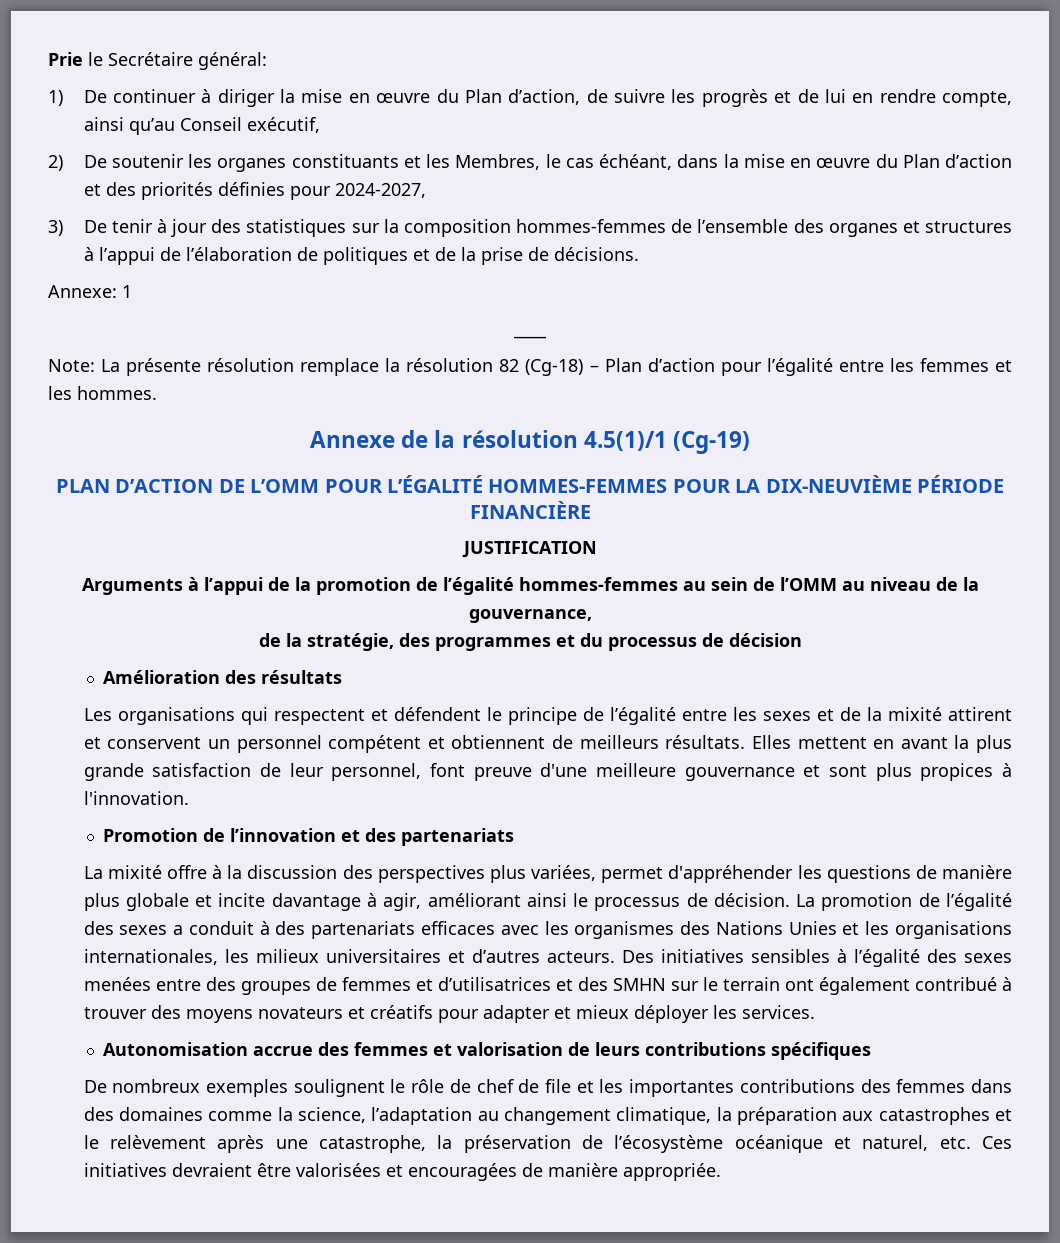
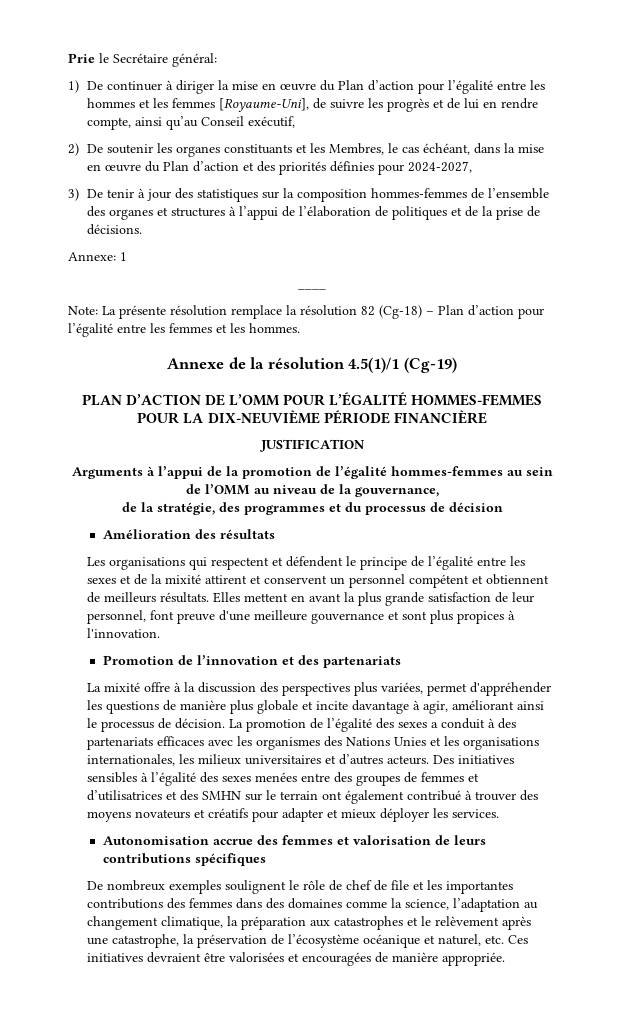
[508,89,581,105] d’action, -> [368,80,546,94] [87,98,310,112] d’action pour l’égalité entre les hommes et les femmes [Royaume-Uni],

